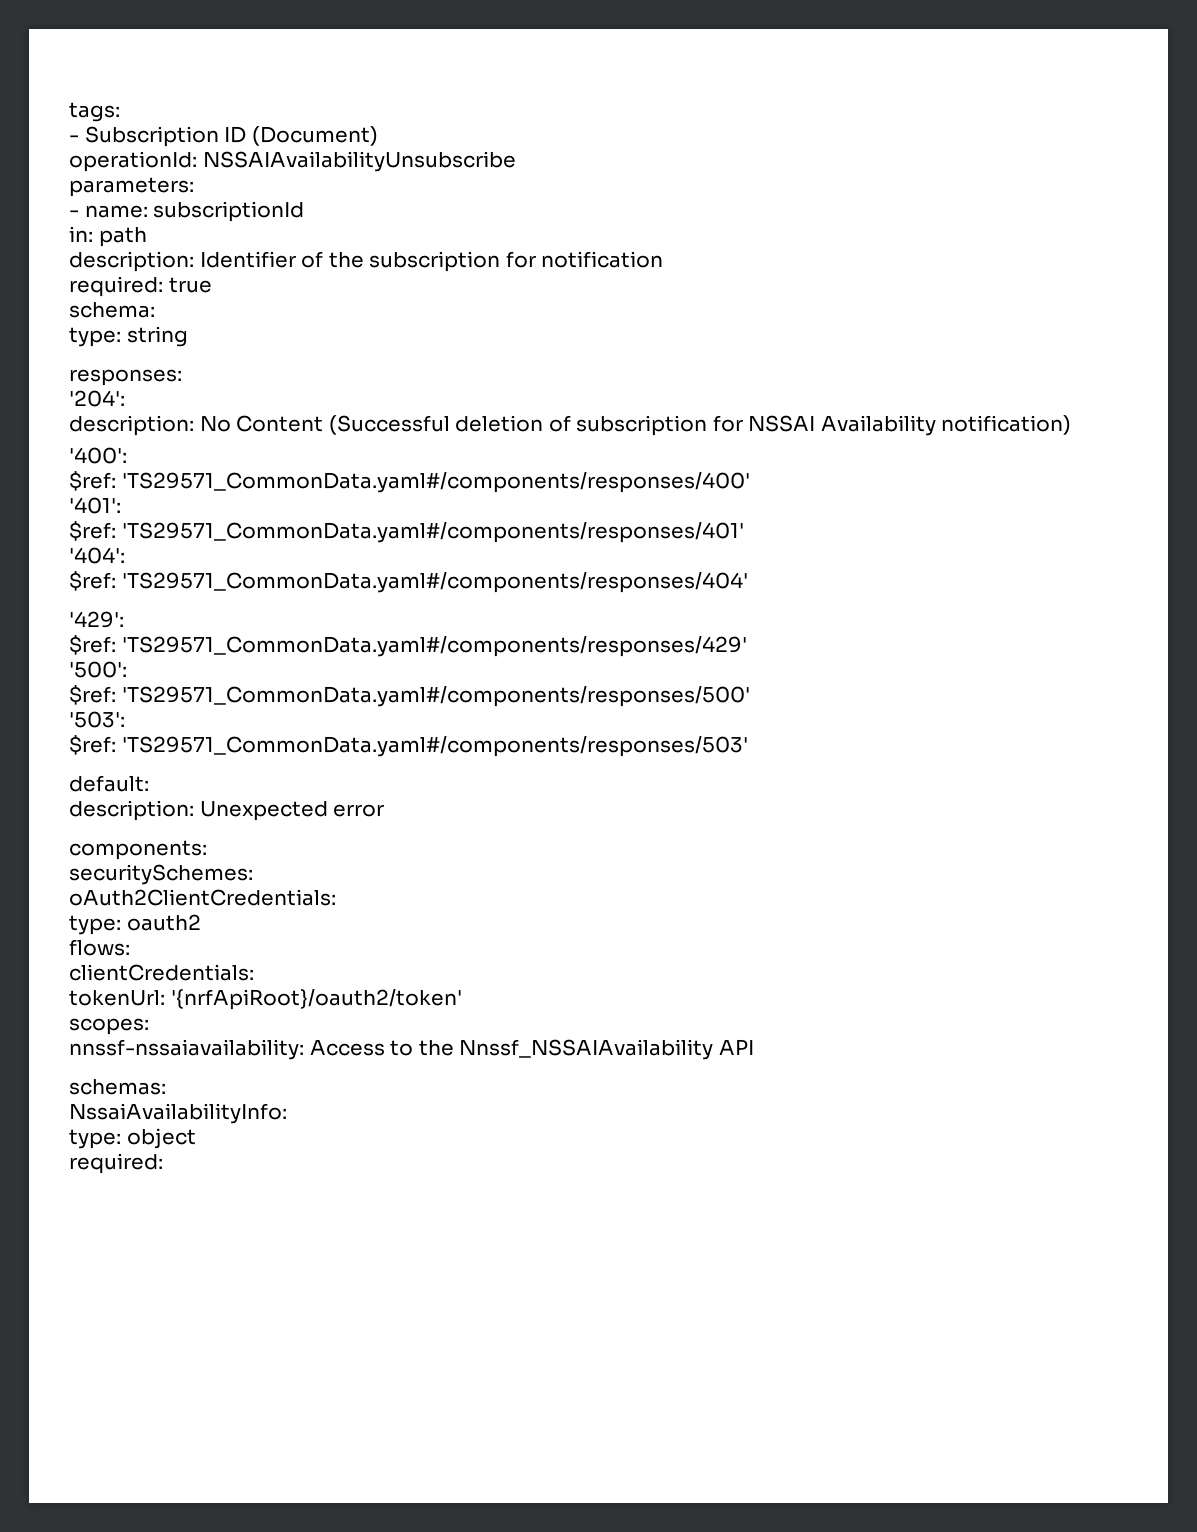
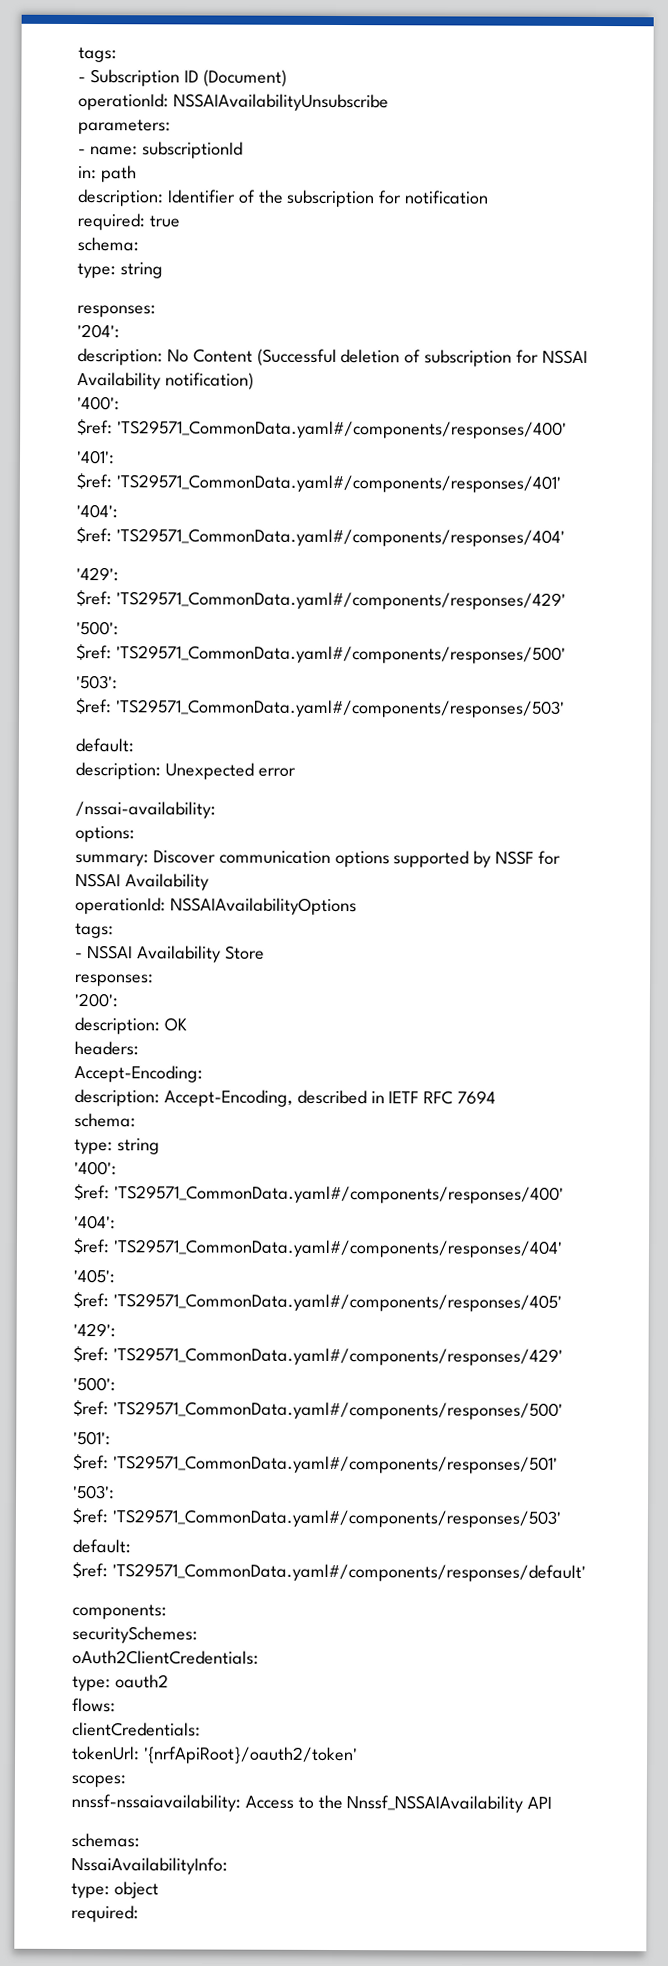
(385, 810) none -> [75,801,216,819] [75,826,135,843] [75,850,562,868] [75,873,209,891] [75,897,357,916] [75,923,114,939] [75,945,265,963] [74,974,154,987] [74,993,118,1008] [74,1017,187,1035] [74,1041,139,1056] [74,1065,203,1083] [74,1089,497,1107] [74,1113,136,1128] [74,1138,160,1155] [74,1161,117,1176] [74,1184,564,1204] [74,1215,116,1230] [73,1238,563,1258] [73,1269,115,1284] [73,1292,562,1312] [73,1323,116,1338] [73,1346,563,1366] [73,1377,116,1392] [73,1400,563,1420] [73,1431,111,1446] [73,1454,558,1474] [73,1485,115,1500] [72,1508,561,1528] [72,1539,131,1554] [72,1562,586,1582] // /nssai-availability: // options: // summary: Discover communication options supported by NSSF for NSSAI Availability // operationId: NSSAIAvailabilityOptions // tags: // - NSSAI Availability Store // responses: // '200': // description: OK // headers: // Accept-Encoding: // description: Accept-Encoding, described in IETF RFC 7694 // schema: // type: string // '400': // $ref: 'TS29571_CommonData.yaml#/components/responses/400' // '404': // $ref: 'TS29571_CommonData.yaml#/components/responses/404' // '405': // $ref: 'TS29571_CommonData.yaml#/components/responses/405' // '429': // $ref: 'TS29571_CommonData.yaml#/components/responses/429' // '500': // $ref: 'TS29571_CommonData.yaml#/components/responses/500' // '501': // $ref: 'TS29571_CommonData.yaml#/components/responses/501' // '503': // $ref: 'TS29571_CommonData.yaml#/components/responses/503' // default: // $ref: 'TS29571_CommonData.yaml#/components/responses/default'

